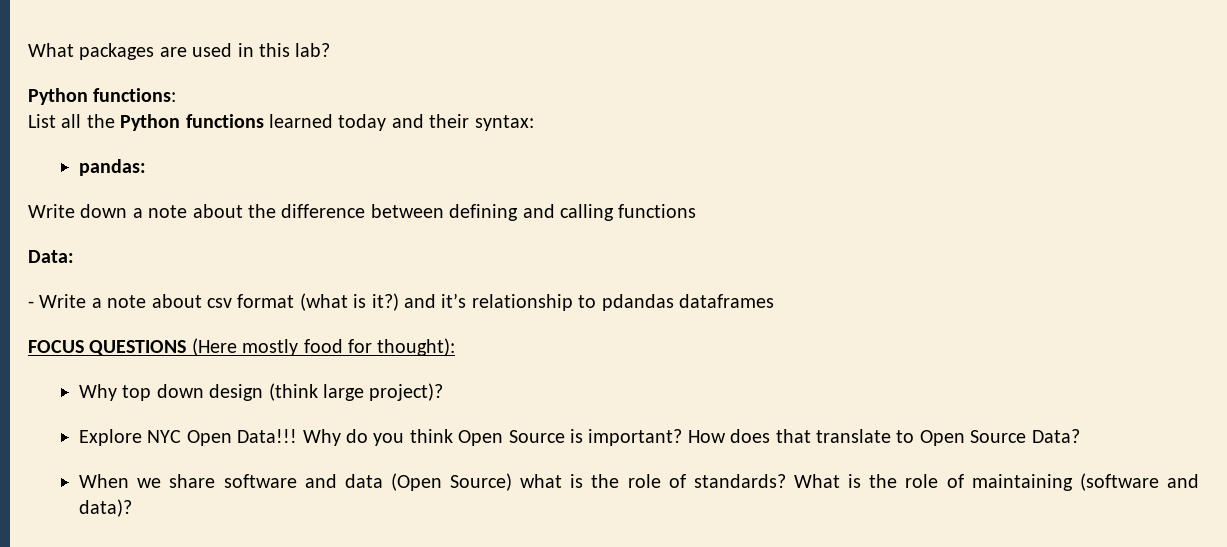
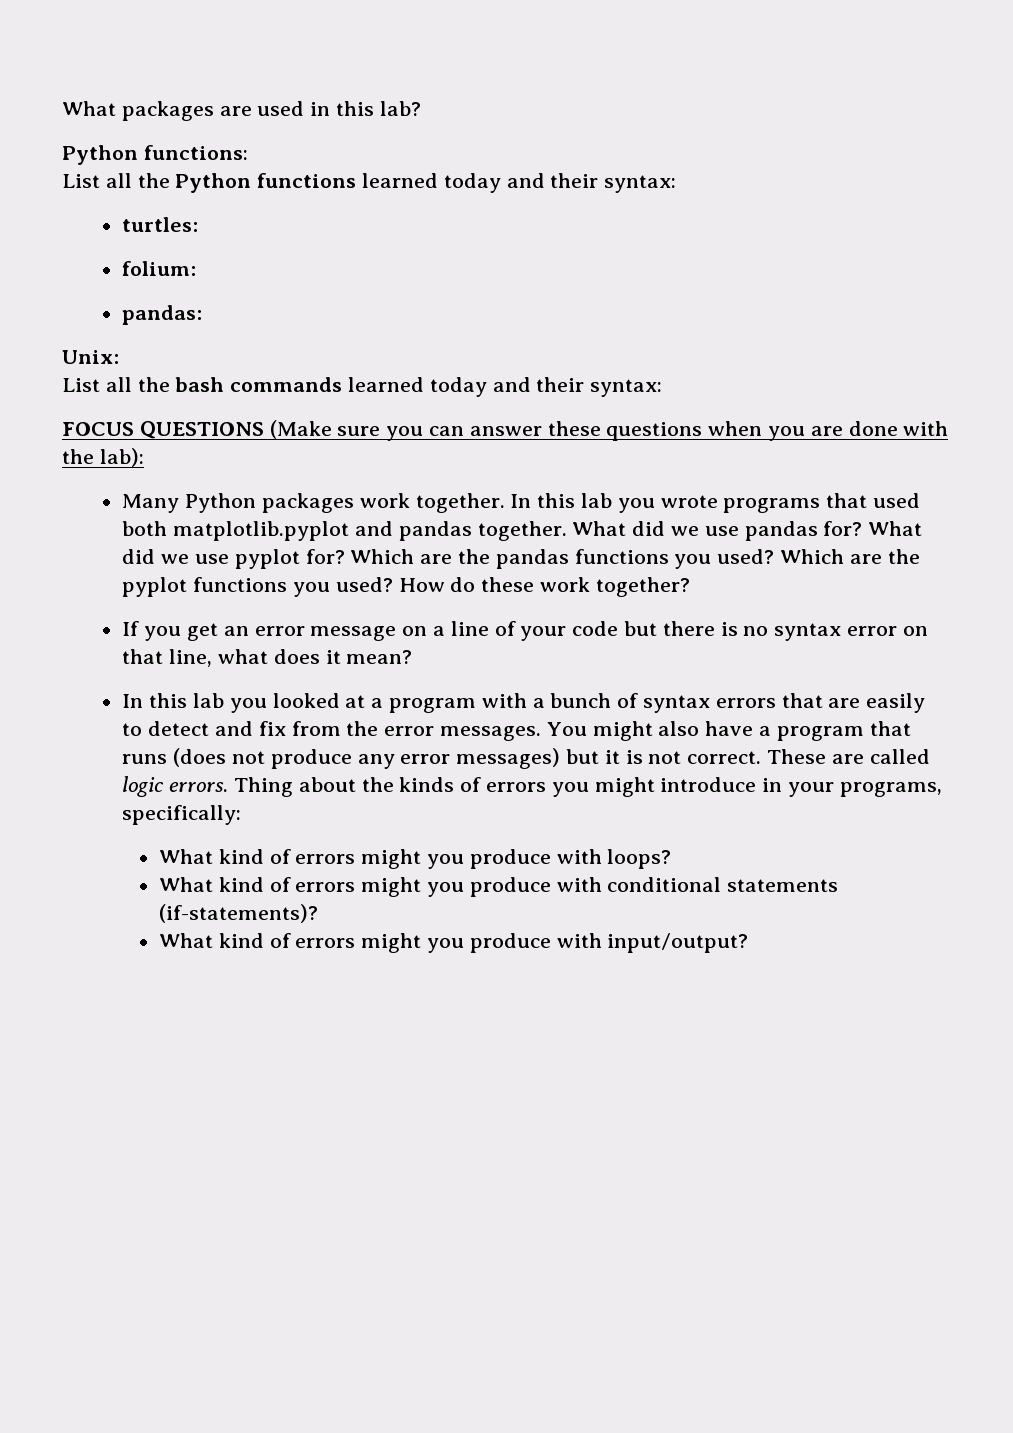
(534, 123) none -> [122,217,199,232] [122,261,197,276] // turtles: // folium:
[28,204,697,221] [28,250,74,263] [28,293,774,311] [28,338,456,356] [79,383,444,401] [79,429,1080,446] [79,473,1200,491] [79,499,133,517] Write down a note about the difference between defining and calling functions // Data: // - Write a note about csv format (what is it?) and it’s relationship to pdandas dataframes // FOCUS QUESTIONS (Here mostly food for thought): // Why top down design (think large project)? // Explore NYC Open Data!!! Why do you think Open Source is important? How does that translate to Open Source Data? // When we share software and data (Open Source) what is the role of standards? What is the role of maintaining (software and data)? -> [62,350,119,364] [62,377,663,397] [62,420,949,441] [62,448,144,467] [122,493,920,513] [122,521,923,541] [122,549,920,569] [122,577,690,597] [122,621,928,641] [122,649,413,667] [122,693,926,713] [122,721,911,741] [122,748,930,769] [122,776,942,797] [122,805,242,825] [159,849,672,869] [159,877,839,897] [159,904,319,923] [159,933,749,953] Unix: // List all the bash commands learned today and their syntax: // FOCUS QUESTIONS (Make sure you can answer these questions when you are done with the lab): // Many Python packages work together. In this lab you wrote programs that used both matplotlib.pyplot and pandas together. What did we use pandas for? What did we use pyplot for? Which are the pandas functions you used? Which are the pyplot functions you used? How do these work together? // If you get an error message on a line of your code but there is no syntax error on that line, what does it mean? // In this lab you looked at a program with a bunch of syntax errors that are easily to detect and fix from the error messages. You might also have a program that runs (does not produce any error messages) but it is not correct. These are called logic errors. Thing about the kinds of errors you might introduce in your programs, specifically: // What kind of errors might you produce with loops? // What kind of errors might you produce with conditional statements (if-statements)? // What kind of errors might you produce with input/output?

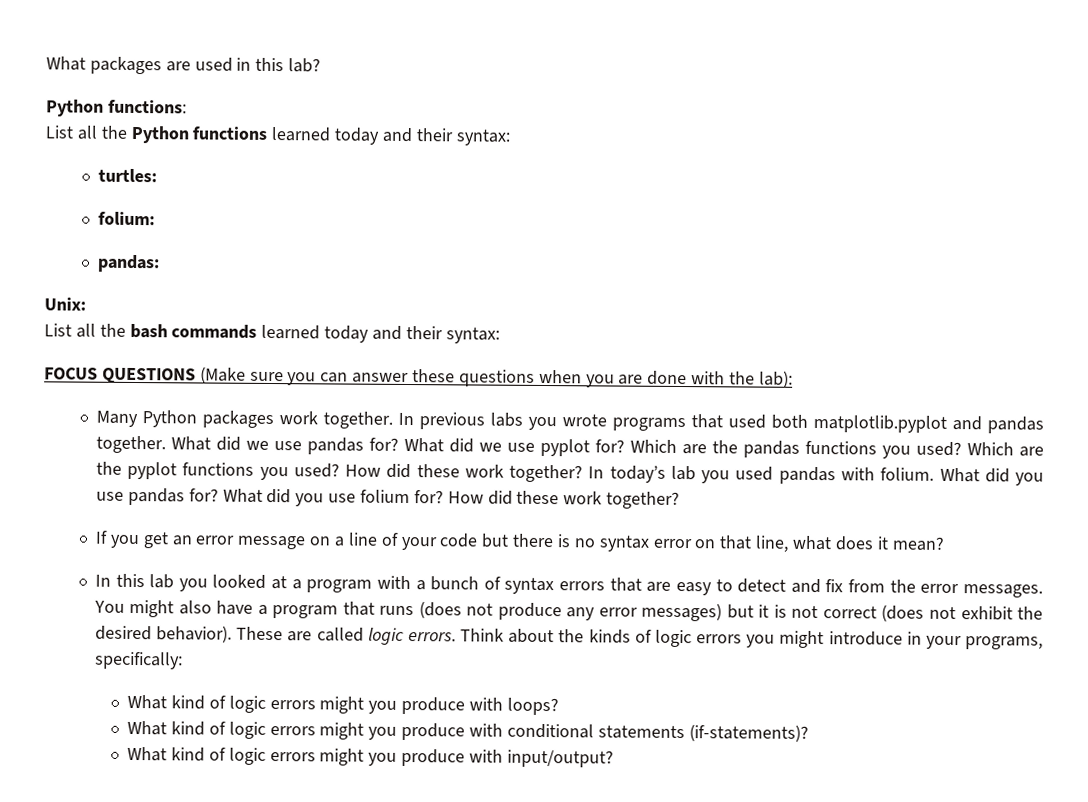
[537,493,612,508] this lab -> [418,412,523,430] previous labs
[450,577,476,592] do -> [386,463,1044,486] [95,487,513,507] did these work together? In today’s lab you used pandas with folium. What did you use pandas for? What did you use folium for? How did
[866,693,926,713] easily -> [675,581,712,596] easy
[687,751,762,764] correct. -> [822,604,1043,622] [94,625,233,643] correct (does not exhibit the desired behavior).
[233,777,293,797] Thing -> [460,628,505,642] Think
(482, 784) none -> [654,629,692,648] logic
(291, 856) none -> [228,695,266,713] logic
(291, 884) none -> [228,721,266,739] logic
(291, 940) none -> [228,747,266,765] logic

